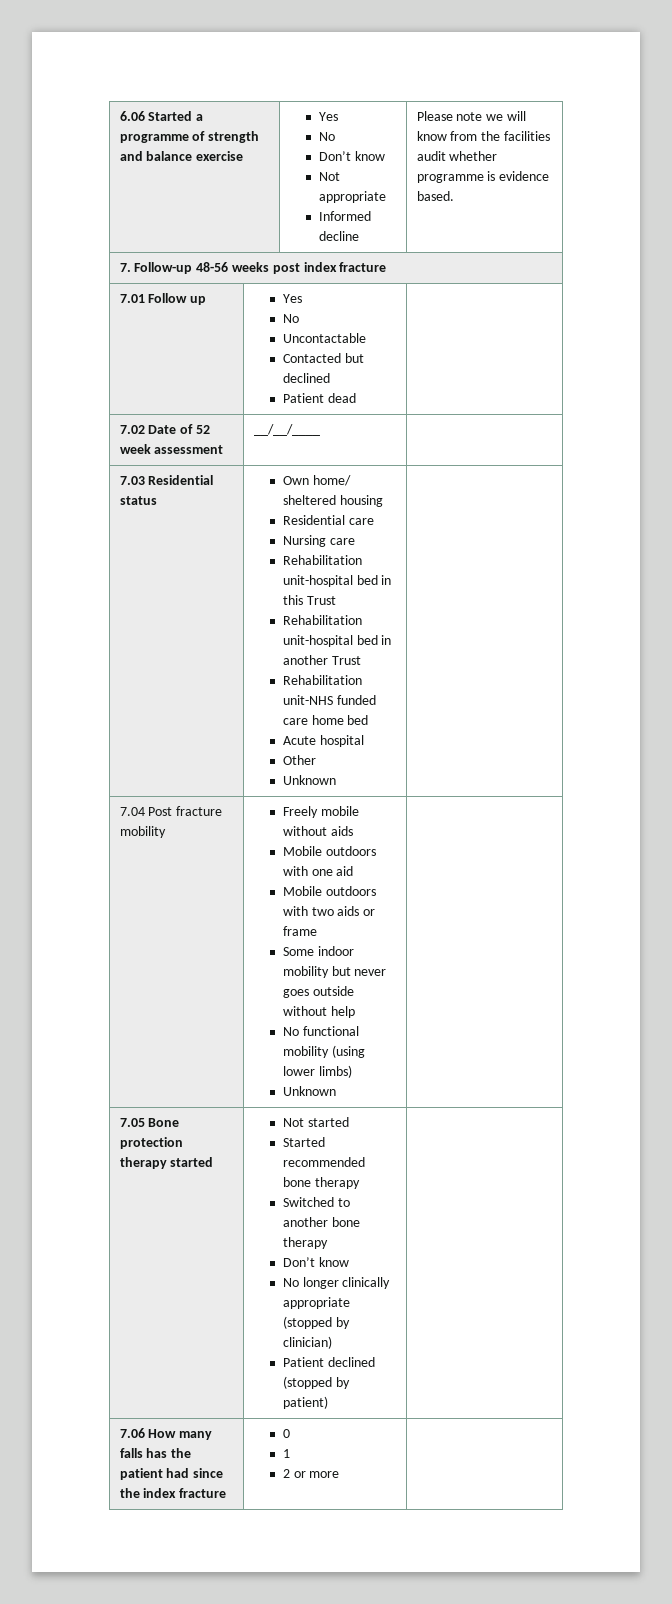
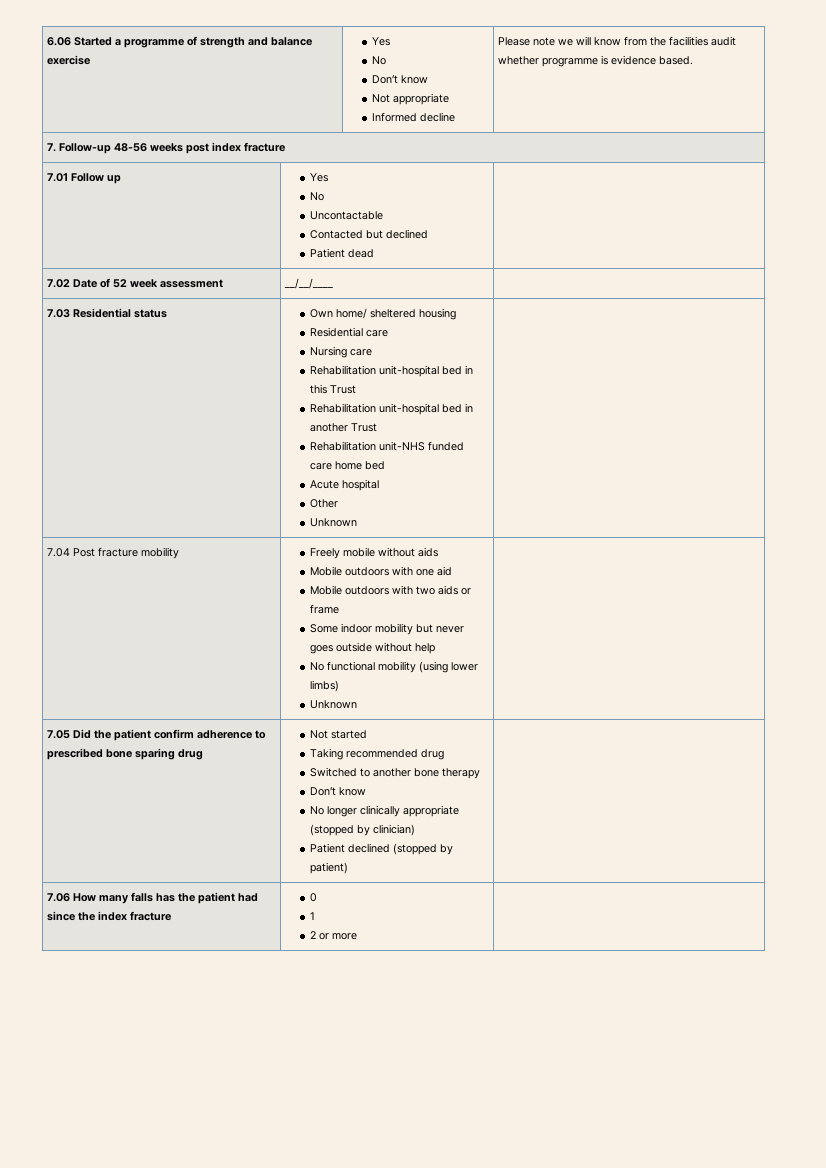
[148,1118,180,1127] [119,1137,183,1149] [119,1157,214,1169] [282,1117,349,1127] [282,1137,325,1147] [282,1157,365,1167] [282,1177,360,1189] Bone protection therapy started | Not started // Started recommended bone therapy -> [73,729,267,741] [47,748,204,760] [309,730,367,739] [309,748,444,760] Did the patient confirm adherence to prescribed bone sparing drug | Not started // Taking recommended drug

